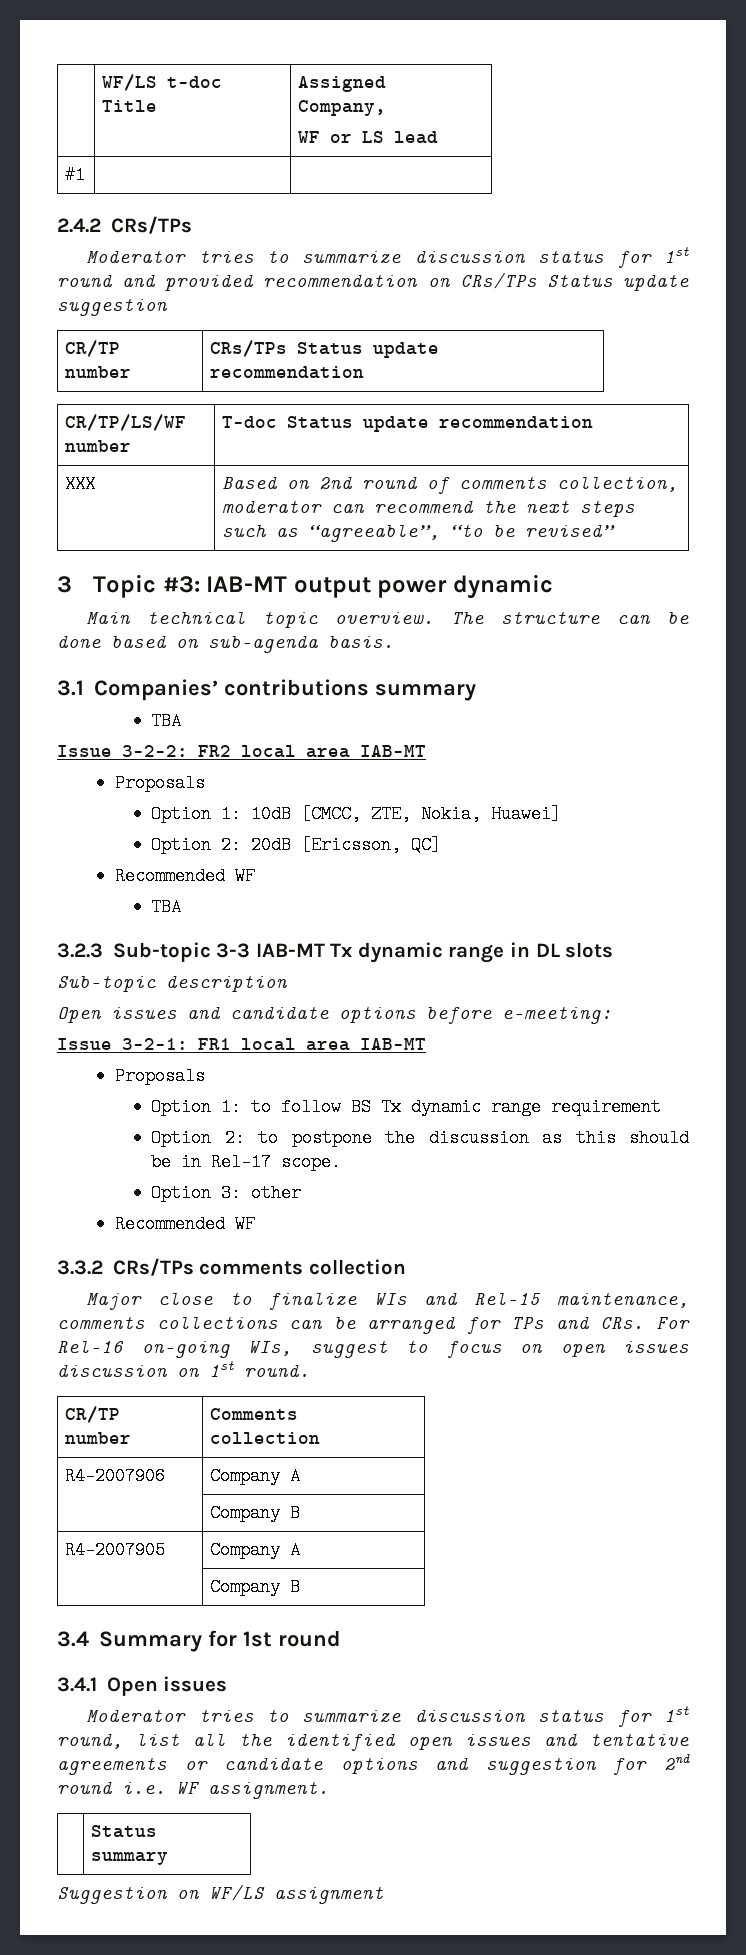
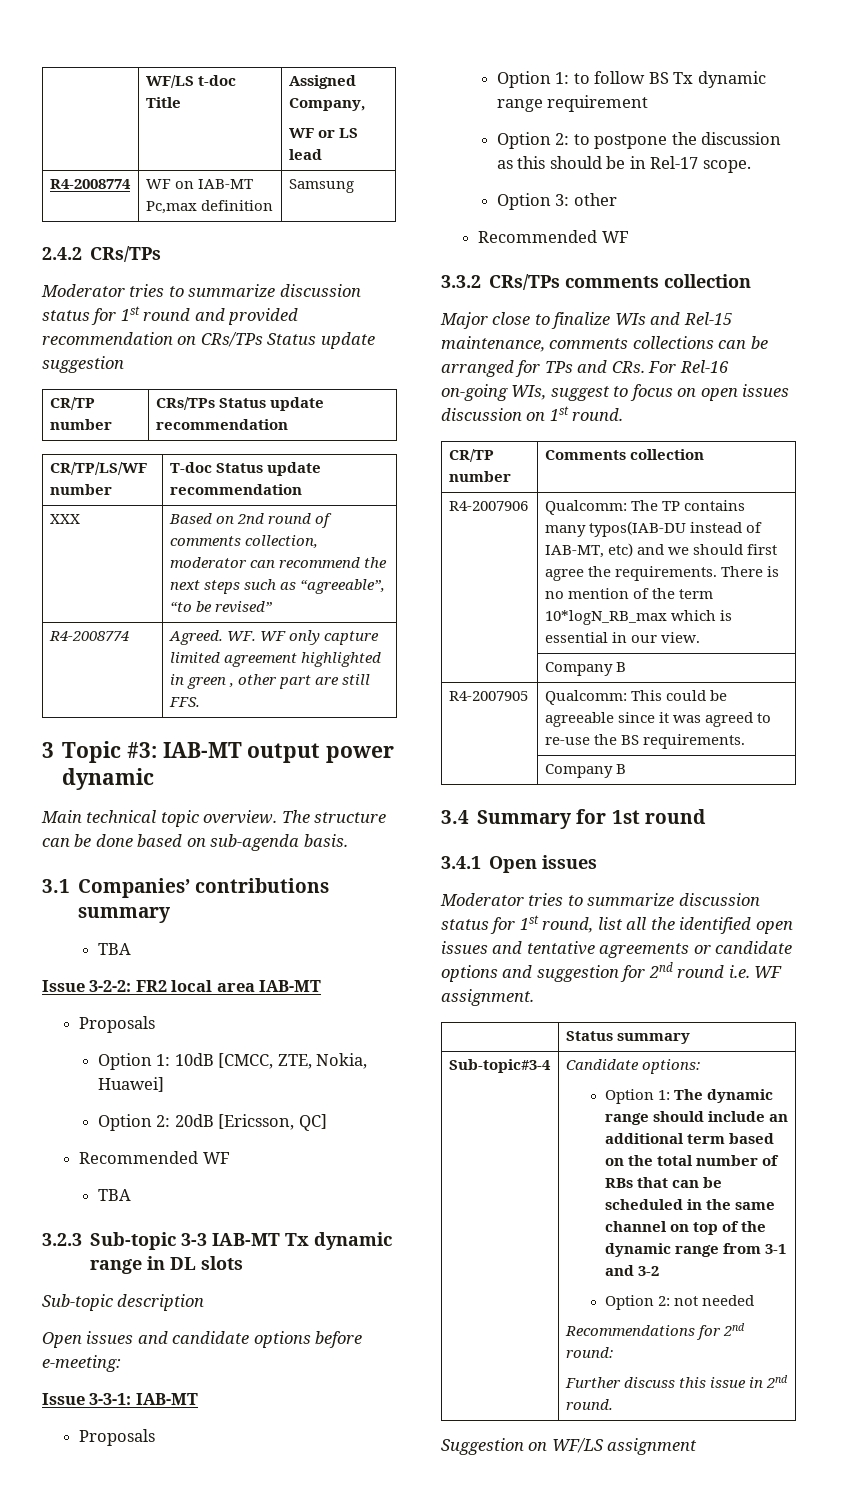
[65,166,86,184] #1 | | -> [49,179,131,189] [145,179,253,189] [145,200,273,214] [288,179,354,193] R4-2008774 | WF on IAB-MT Pc,max definition | Samsung
(616, 530) none -> [48,631,129,641] [168,630,379,645] [169,652,381,667] [169,674,370,689] [168,697,200,707] // R4-2008774 | Agreed. WF. WF only capture limited agreement highlighted in green , other part are still FFS.
[122,1038,350,1051] 3-2-1: FR1 local area -> [89,1393,132,1405] 3-3-1:
[210,1467,301,1485] [210,1504,301,1522] [65,1541,166,1559] [210,1541,301,1559] Company A // | Company B // R4-2007905 | Company A -> [544,500,745,515] [544,521,762,537] [544,543,777,558] [544,566,779,581] [544,588,713,599] [544,610,732,625] [544,632,700,643] [544,662,626,676] [448,691,528,701] [544,690,727,705] [544,712,771,727] [544,734,745,749] Qualcomm: The TP contains many typos(IAB-DU instead of IAB-MT, etc) and we should first agree the requirements. There is no mention of the term 10*logN_RB_max which is essential in our view. // | Company B // R4-2007905 | Qualcomm: This could be agreeable since it was agreed to re-use the BS requirements.
(169, 1858) none -> [448,1059,551,1073] [565,1059,700,1074] [604,1089,774,1104] [604,1111,789,1125] [604,1133,774,1144] [604,1155,780,1166] [604,1177,723,1188] [604,1199,776,1210] [604,1221,767,1235] [604,1243,787,1257] [604,1265,659,1276] [604,1295,755,1310] [564,1323,745,1340] [565,1347,613,1358] [564,1375,788,1388] [565,1399,613,1410] // Sub-topic#3-4 | Candidate options: // Option 1: The dynamic range should include an additional term based on the total number of RBs that can be scheduled in the same channel on top of the dynamic range from 3-1 and 3-2 // Option 2: not needed // Recommendations for 2nd round: // Further discuss this issue in 2nd round.

